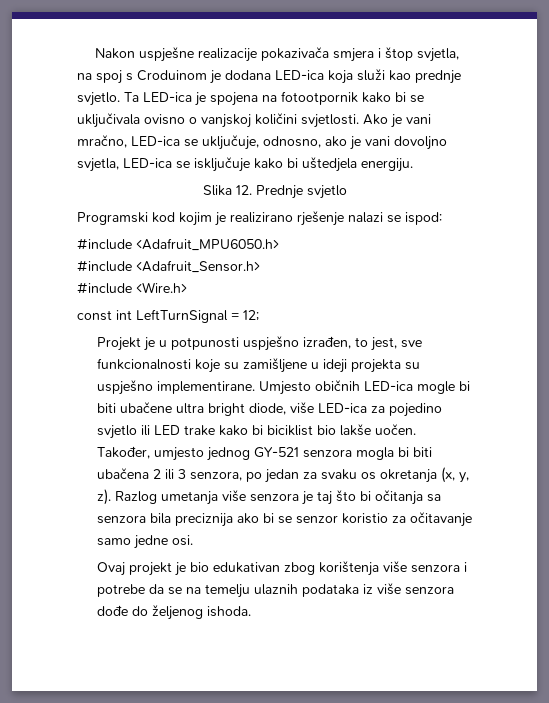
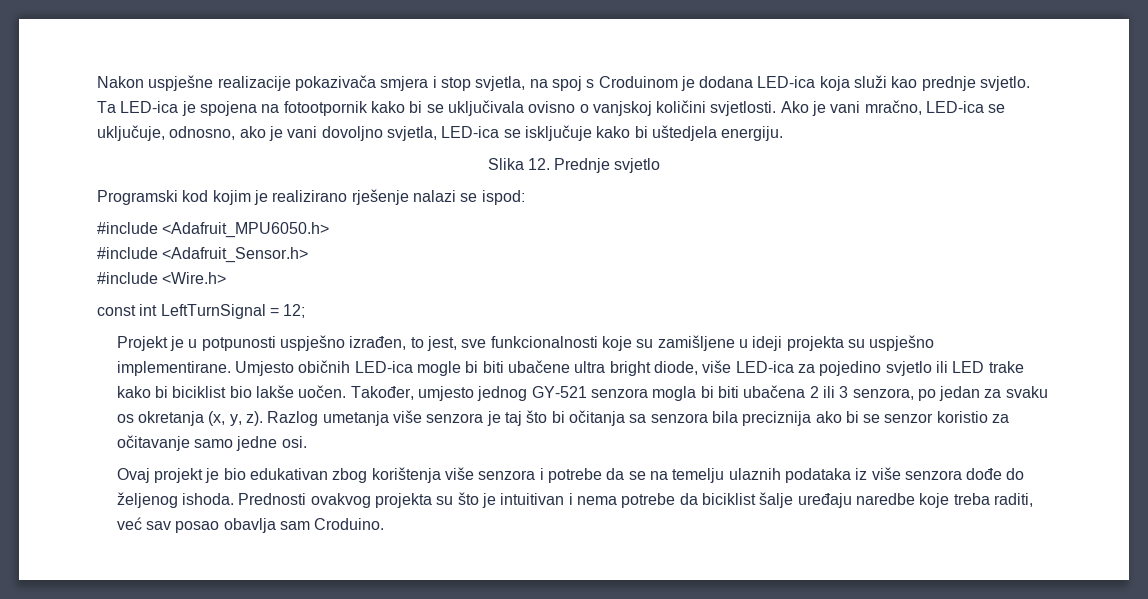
[385,47,414,61] štop -> [440,77,471,91] stop
(251, 611) none -> [238,492,1033,508] [116,517,385,533] Prednosti ovakvog projekta su što je intuitivan i nema potrebe da biciklist šalje uređaju naredbe koje treba raditi, već sav posao obavlja sam Croduino.

